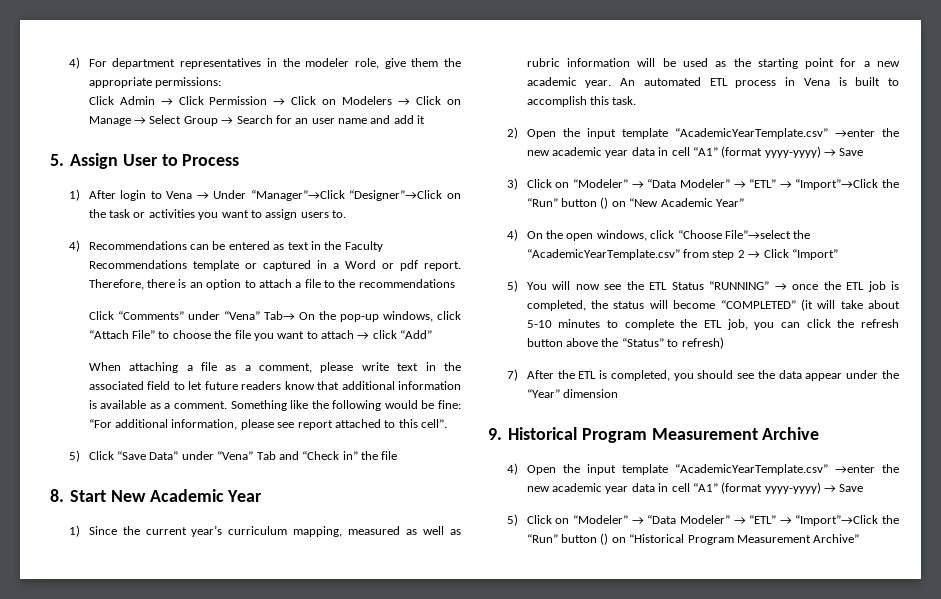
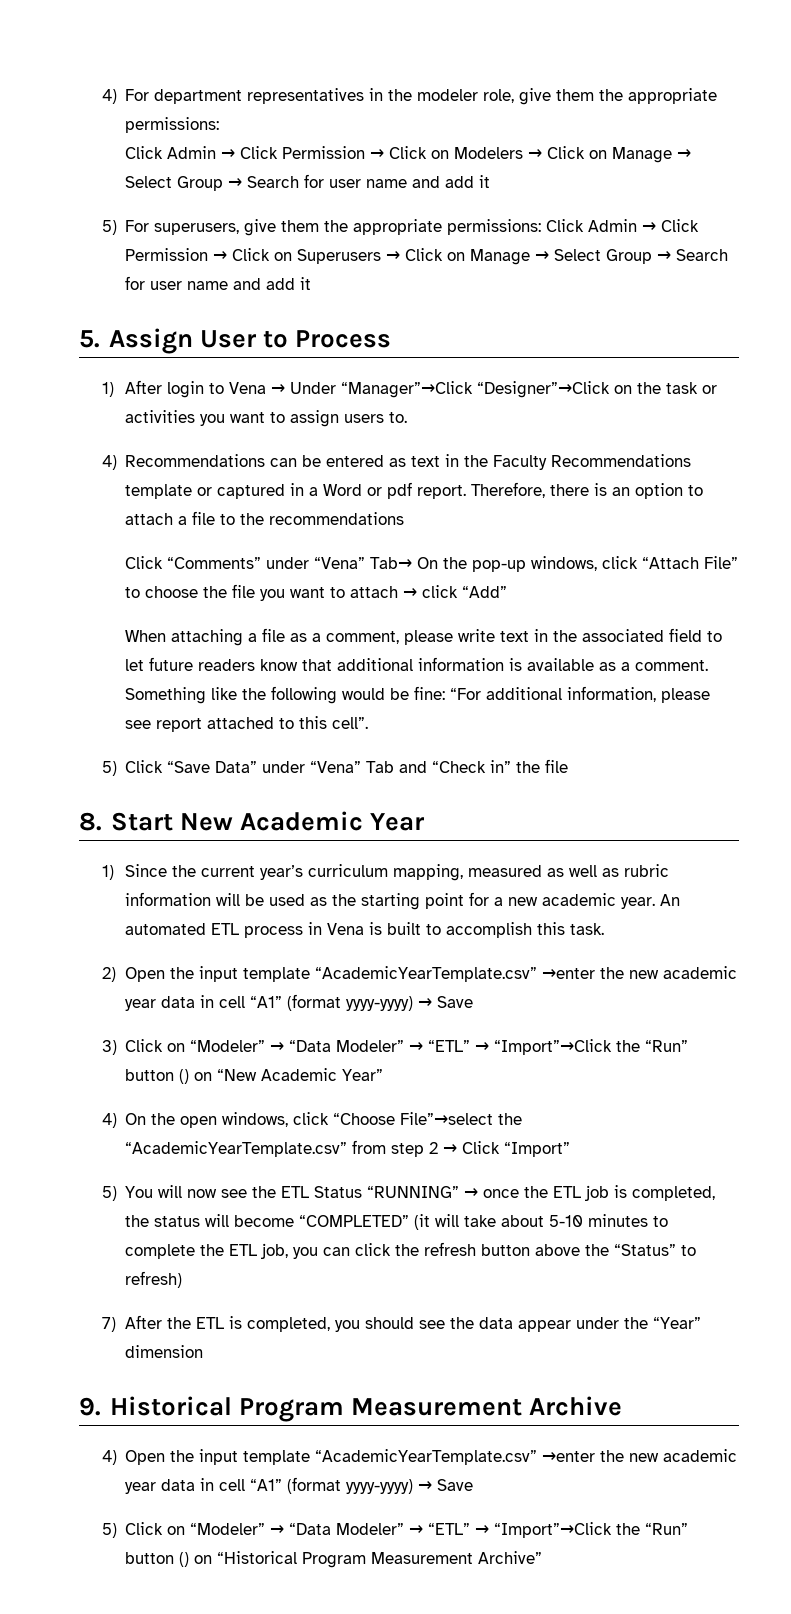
[295,118,309,124] an -> [328,175,490,188] [101,219,700,236] [125,248,729,265] [125,276,146,290] user name and add it // 5) For superusers, give them the appropriate permissions: Click Admin → Click Permission → Click on Superusers → Click on Manage → Select Group → Search for

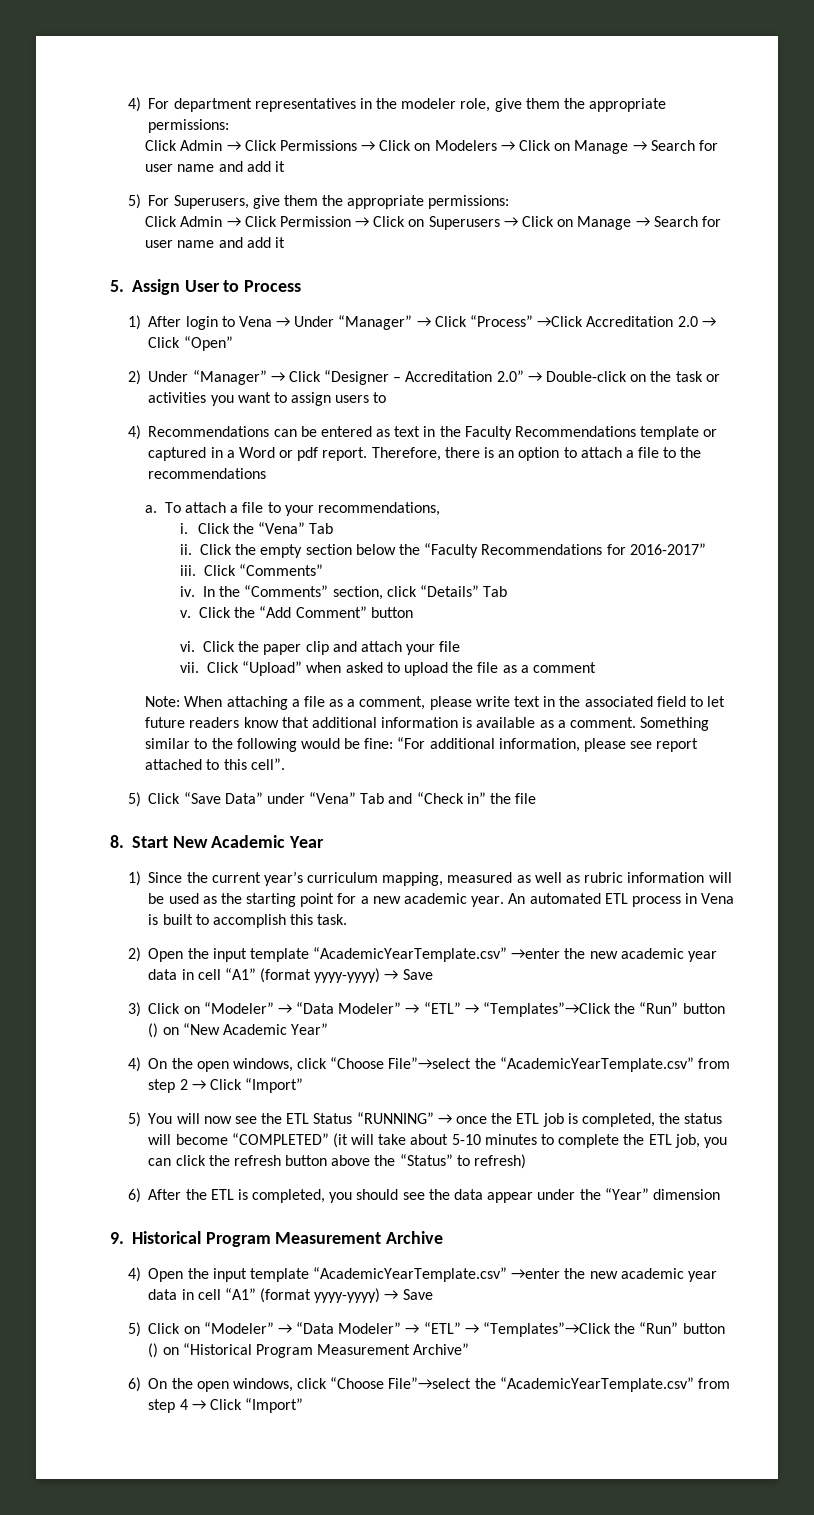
[281,146,365,159] Permission -> [279,140,357,151] Permissions
[124,176,242,191] Select Group → -> (647, 146) none
[154,219,542,236] superusers, give them the appropriate permissions: -> [173,195,510,209] Superusers, give them the appropriate permissions: //
[554,249,672,264] Select Group → -> (650, 222) none
[340,381,610,398] “Manager”→Click “Designer”→Click -> [338,315,716,330] [148,336,233,351] [127,370,627,385] “Manager” → Click “Process” →Click Accreditation 2.0 → Click “Open” // 2) Under “Manager” → Click “Designer – Accreditation 2.0” → Double-click
[388,412,407,423] to. -> [373,392,387,403] to
[124,556,738,572] [124,584,507,601] Click “Comments” under “Vena” Tab→ On the pop-up windows, click “Attach File” to choose the file you want to attach → click “Add” // -> [145,502,441,516] [180,522,334,534] [180,543,706,558] [180,564,324,576] [180,585,508,600] [180,606,413,618] [180,641,461,655] [180,661,596,676] [145,696,181,707] a. To attach a file to your recommendations, // i. Click the “Vena” Tab // ii. Click the empty section below the “Faculty Recommendations for 2016-2017” // iii. Click “Comments” // iv. In the “Comments” section, click “Details” Tab // v. Click the “Add Comment” button // vi. Click the paper clip and attach your file // vii. Click “Upload” when asked to upload the file as a comment // Note:
[210,687,237,700] like -> [145,738,208,749] similar to
[494,1039,613,1055] “Import”→Click -> [482,1002,611,1017] “Templates”→Click
[101,1317,116,1332] 7) -> [127,1188,141,1203] 6)
[494,1522,613,1538] “Import”→Click -> [482,1322,611,1337] “Templates”→Click
(543, 1557) none -> [127,1377,730,1392] [148,1398,304,1413] // 6) On the open windows, click “Choose File”→select the “AcademicYearTemplate.csv” from step 4 → Click “Import”

